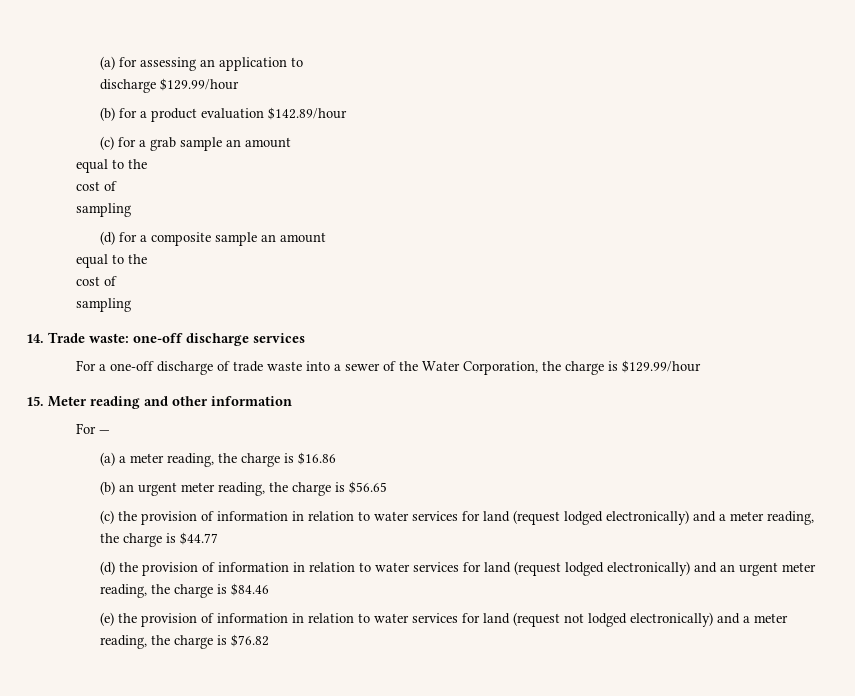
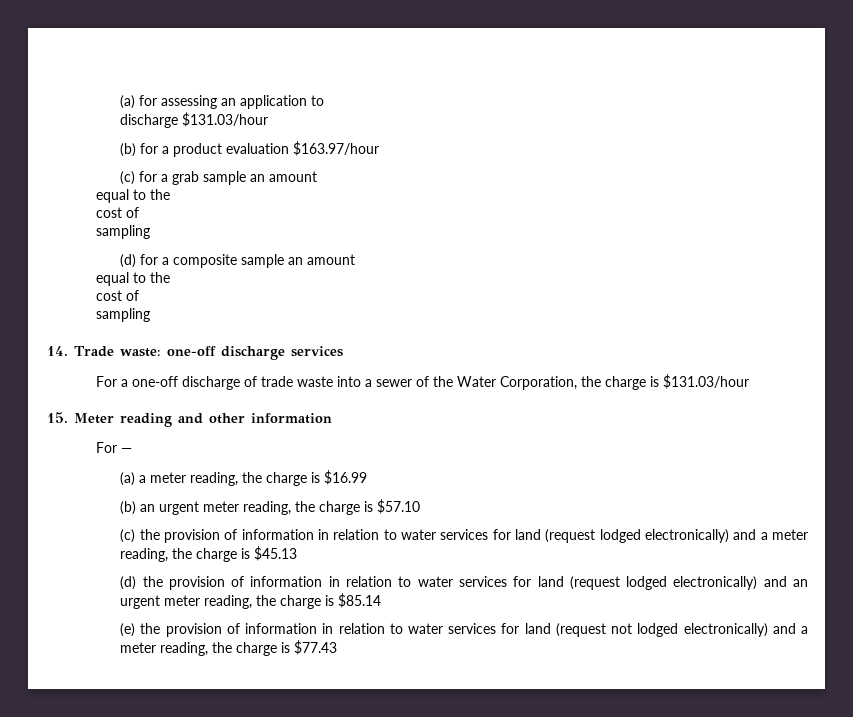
[160,78,240,91] $129.99/hour -> [182,112,269,127] $131.03/hour
[268,107,348,120] $142.89/hour -> [293,141,380,156] $163.97/hour
[621,360,701,373] $129.99/hour -> [662,374,749,389] $131.03/hour
[298,452,337,465] $16.86 -> [324,470,368,485] $16.99
[349,481,388,494] $56.65 -> [377,499,421,514] $57.10
[180,532,219,545] $44.77 -> [254,546,298,561] $45.13
[231,583,270,596] $84.46 -> [338,593,382,608] $85.14
[231,634,270,647] $76.82 -> [294,640,338,655] $77.43

